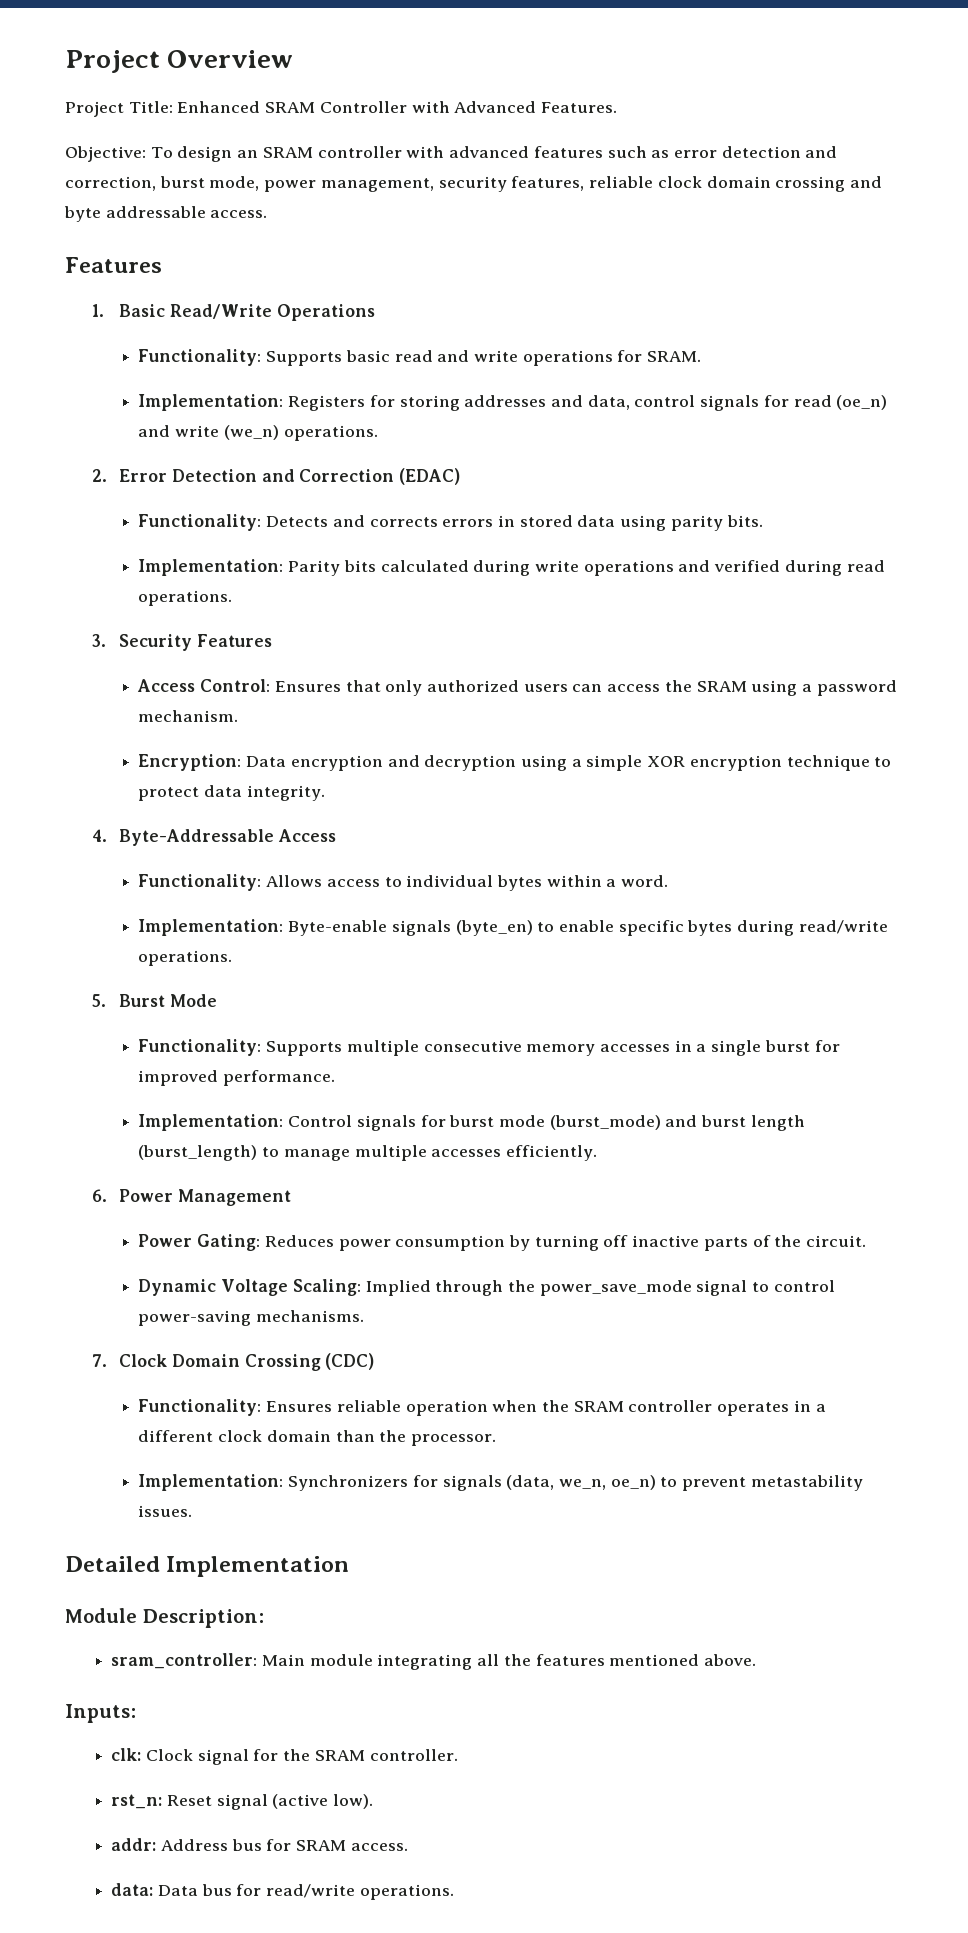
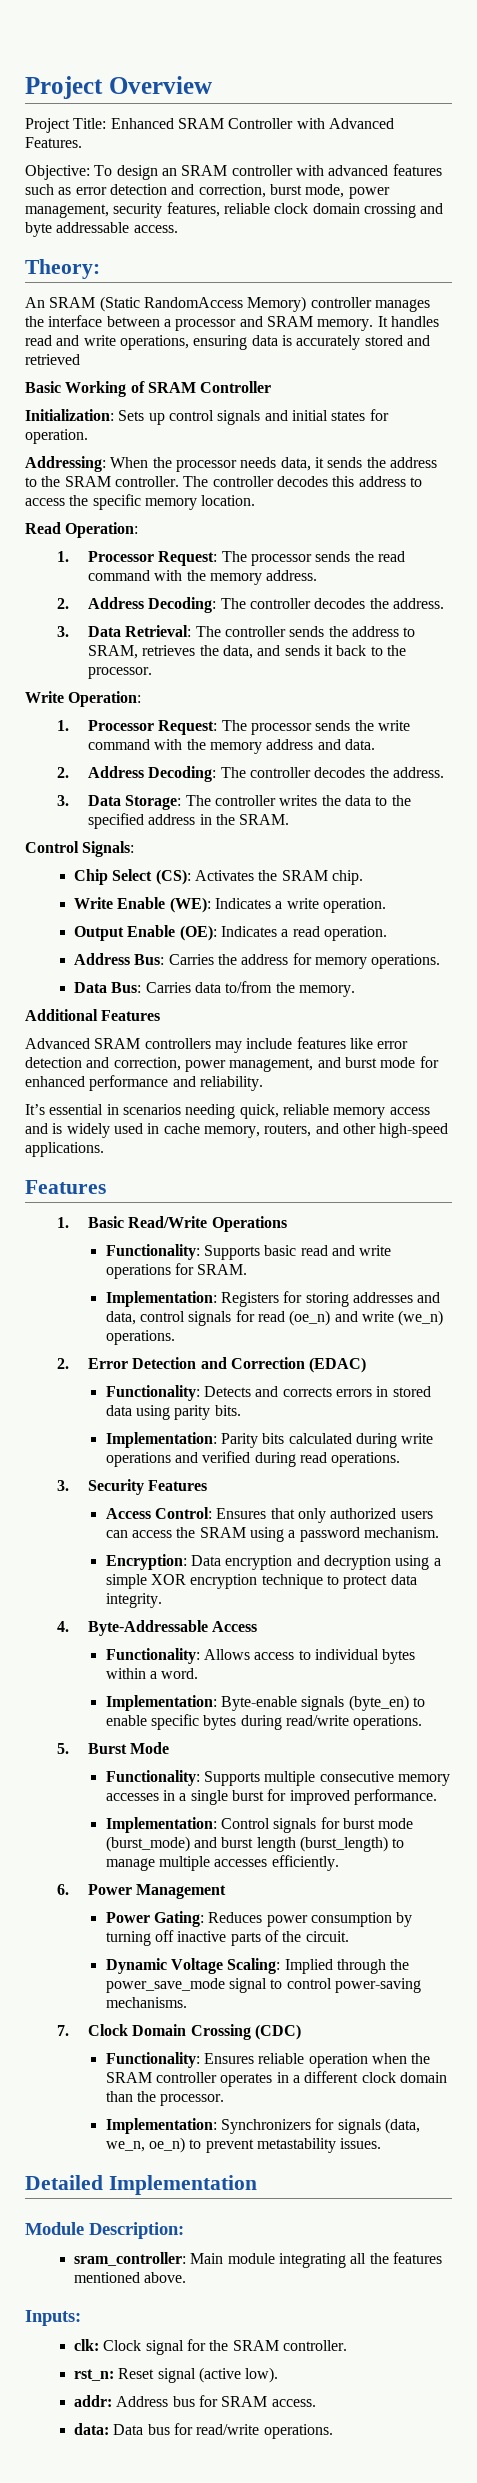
(268, 214) none -> [25,259,100,279] [25,296,430,312] [25,315,439,331] [25,335,430,350] [25,354,80,365] [25,381,272,397] [25,409,389,425] [25,429,88,444] [25,456,437,472] [25,476,422,487] [25,494,256,510] [25,522,139,538] [56,551,405,566] [88,570,318,585] [56,597,444,613] [56,625,416,637] [88,645,406,659] [88,667,153,679] [25,691,142,707] [56,720,410,735] [88,739,375,754] [56,766,444,782] [56,795,411,810] [88,813,290,829] [25,841,135,857] [74,869,364,885] [74,897,387,913] [74,925,388,941] [74,953,441,969] [74,981,356,997] [25,1009,161,1021] [25,1037,409,1053] [25,1056,439,1072] [25,1075,263,1091] [25,1104,430,1119] [25,1123,449,1138] [25,1142,104,1157] // Theory: // An SRAM (Static RandomAccess Memory) controller manages the interface between a processor and SRAM memory. It handles read and write operations, ensuring data is accurately stored and retrieved // Basic Working of SRAM Controller // Initialization: Sets up control signals and initial states for operation. // Addressing: When the processor needs data, it sends the address to the SRAM controller. The controller decodes this address to access the specific memory location. // Read Operation: // 1. Processor Request: The processor sends the read command with the memory address. // 2. Address Decoding: The controller decodes the address. // 3. Data Retrieval: The controller sends the address to SRAM, retrieves the data, and sends it back to the processor. // Write Operation: // 1. Processor Request: The processor sends the write command with the memory address and data. // 2. Address Decoding: The controller decodes the address. // 3. Data Storage: The controller writes the data to the specified address in the SRAM. // Control Signals: // Chip Select (CS): Activates the SRAM chip. // Write Enable (WE): Indicates a write operation. // Output Enable (OE): Indicates a read operation. // Address Bus: Carries the address for memory operations. // Data Bus: Carries data to/from the memory. // Additional Features // Advanced SRAM controllers may include features like error detection and correction, power management, and burst mode for enhanced performance and reliability. // It’s essential in scenarios needing quick, reliable memory access and is widely used in cache memory, routers, and other high-speed applications.

